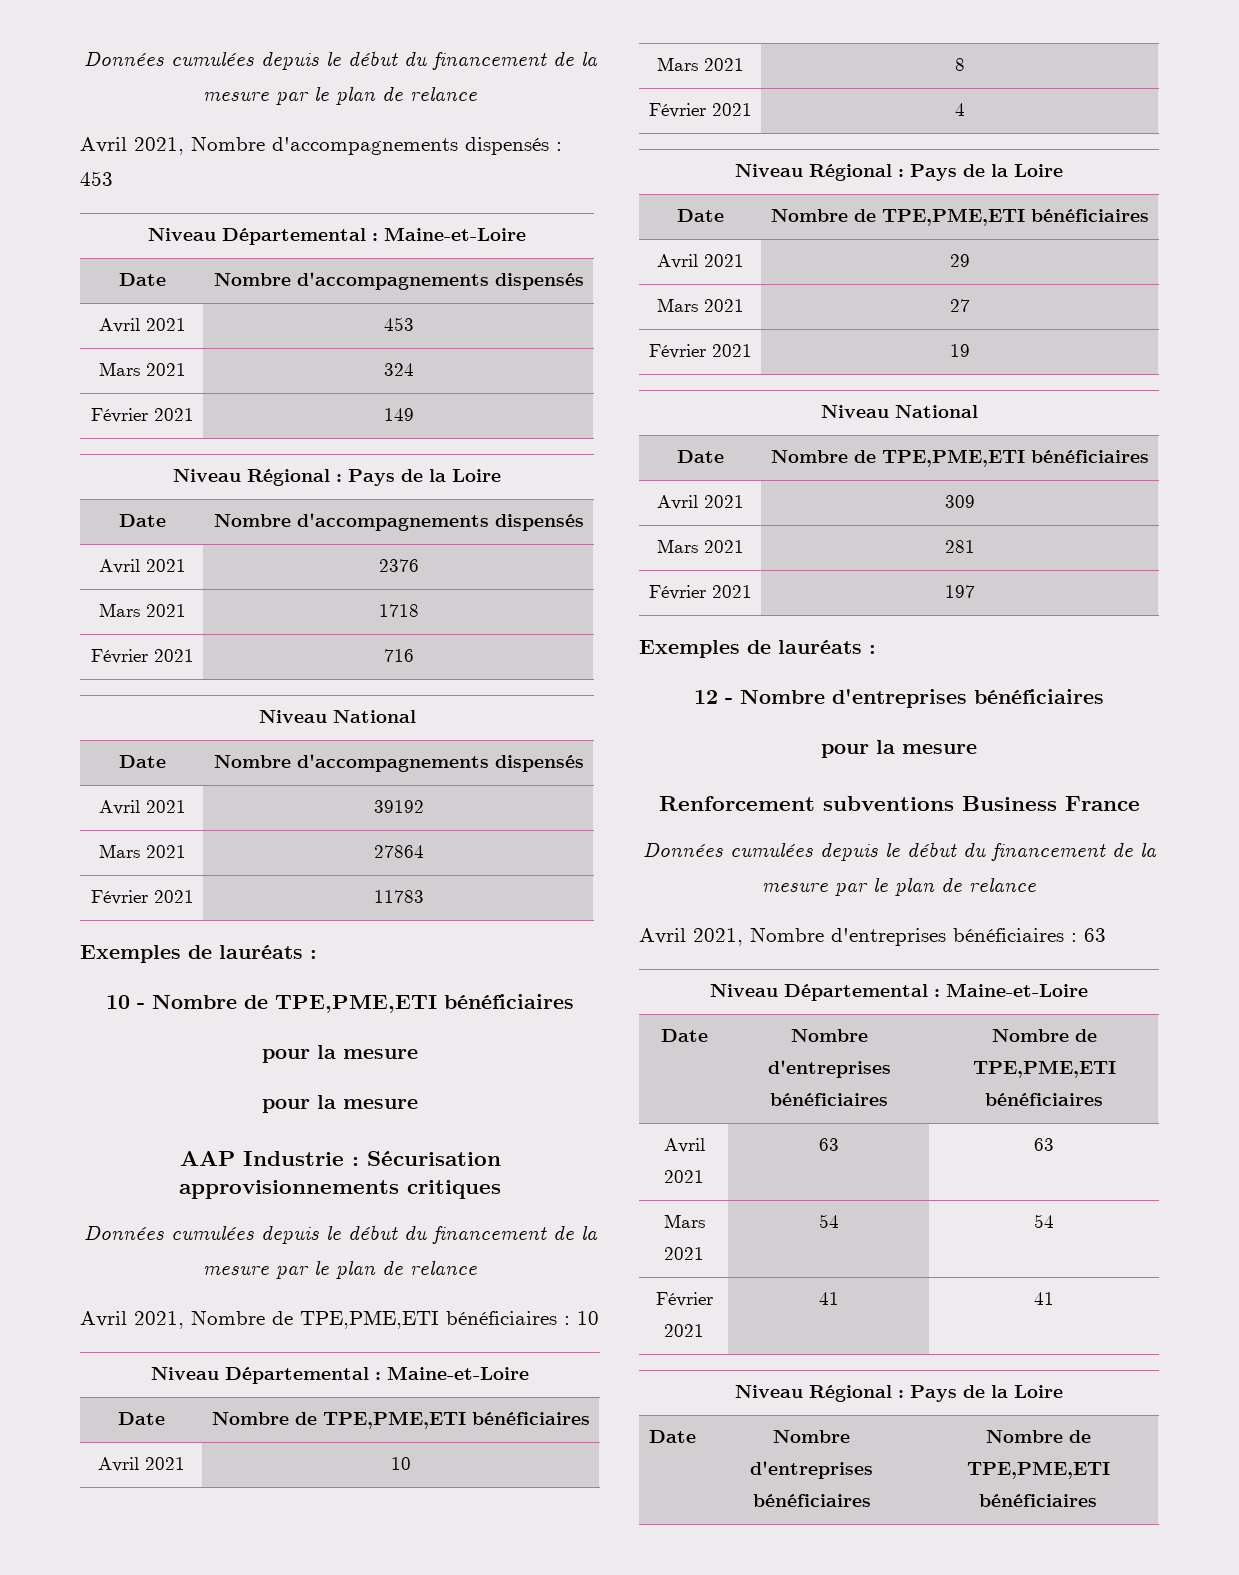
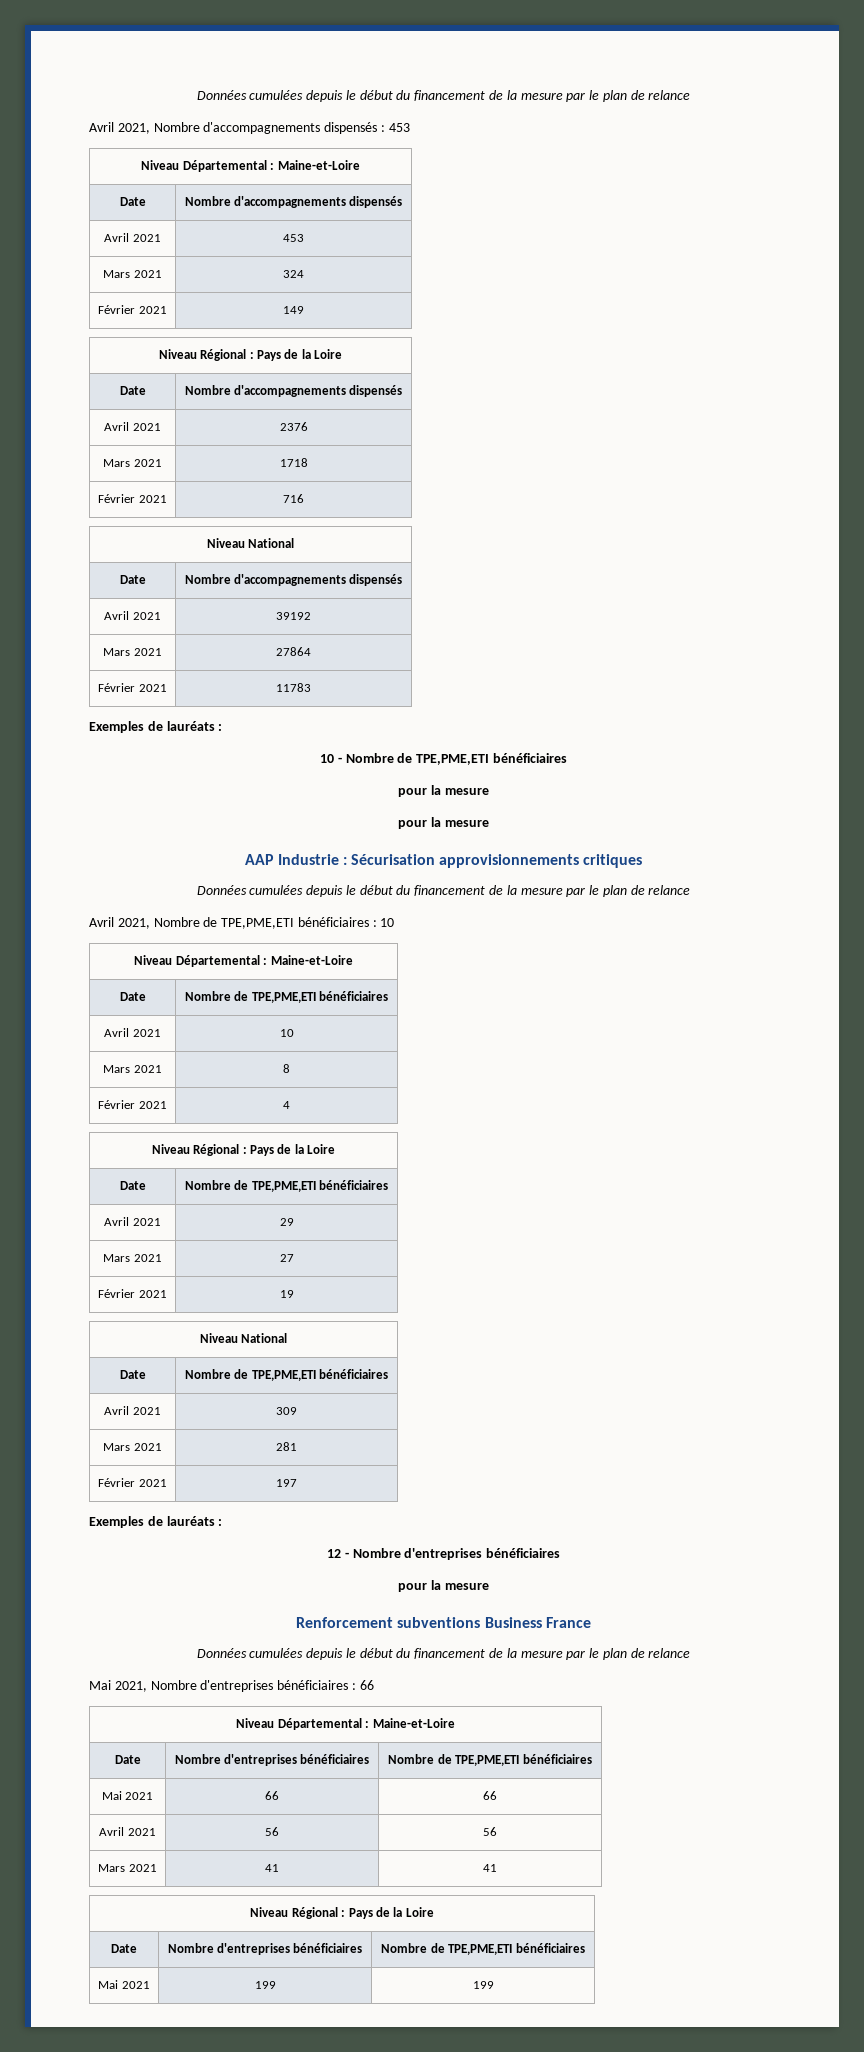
[639,928,686,944] Avril -> [89,1680,111,1690] Mai
[1084,928,1106,942] 63 -> [359,1680,374,1690] 66
[663,1138,705,1153] [664,1170,704,1183] [819,1138,839,1151] [1034,1138,1054,1151] [663,1214,705,1228] [664,1247,704,1260] [819,1214,839,1228] [1034,1214,1054,1228] [655,1292,713,1307] [664,1324,704,1337] // Avril 2021 | 63 | 63 // Mars 2021 | 54 | 54 // Février 2021 -> [101,1791,154,1800] [265,1791,279,1800] [483,1791,497,1800] [99,1827,156,1836] [265,1827,279,1836] [483,1827,497,1836] [98,1864,157,1872] // Mai 2021 | 66 | 66 // Avril 2021 | 56 | 56 // Mars 2021
(1097, 1500) none -> [98,1980,150,1989] [254,1981,276,1989] [472,1981,494,1989] // Mai 2021 | 199 | 199

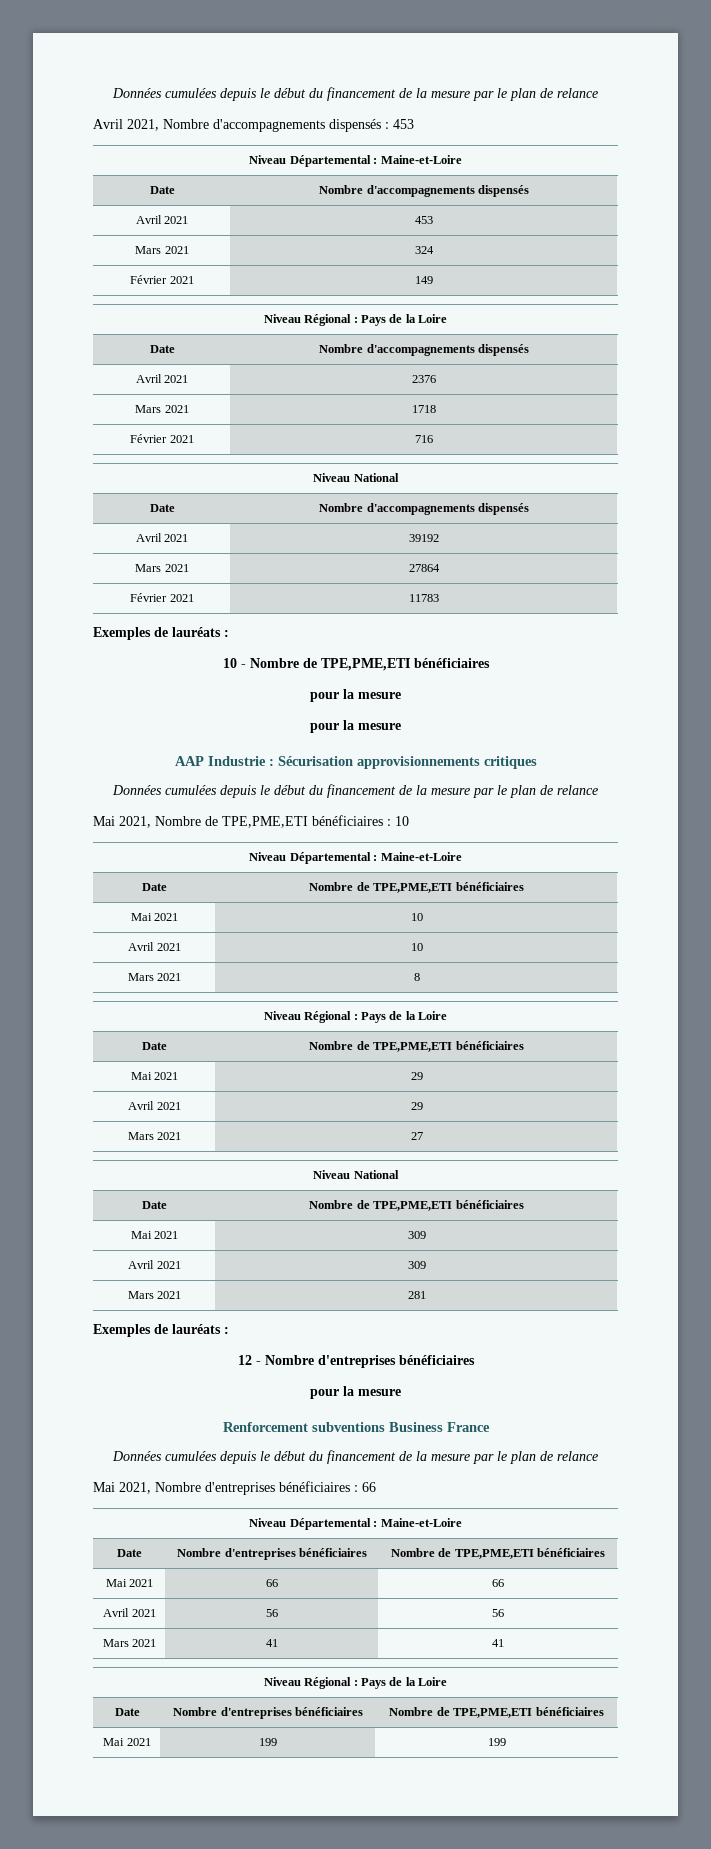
[89,917,114,927] Avril -> [93,816,115,826] Mai
(389, 996) none -> [130,913,179,921] [410,913,423,921] // Mai 2021 | 10
[98,1100,167,1109] [283,1101,290,1109] // Février 2021 | 4 -> (420, 977) none
(389, 1185) none -> [130,1072,179,1080] [410,1072,423,1080] // Mai 2021 | 29
[98,1289,167,1298] [279,1290,294,1298] // Février 2021 | 19 -> (423, 1136) none
(389, 1374) none -> [130,1231,179,1239] [407,1231,426,1239] // Mai 2021 | 309
[98,1478,167,1487] [276,1479,297,1487] // Février 2021 | 197 -> (426, 1295) none

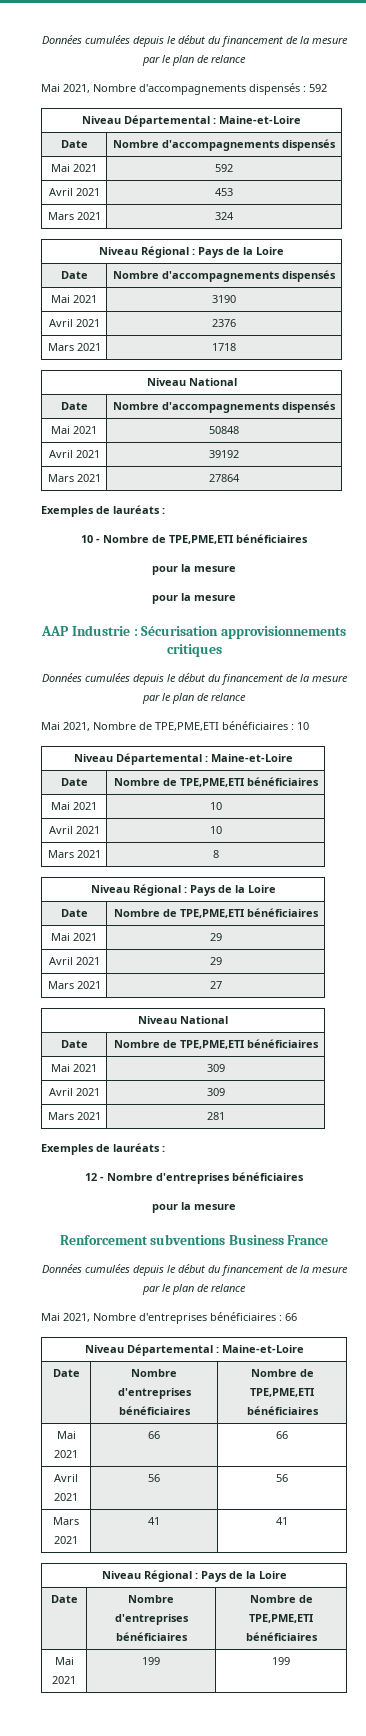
[93,119,123,129] Avril -> [41,84,60,92] Mai
[393,119,414,129] 453 -> [309,84,327,92] 592
(529, 191) none -> [51,164,97,172] [215,164,233,172] // Mai 2021 | 592
[130,275,194,284] [415,276,433,284] // Février 2021 | 149 -> (234, 216) none
(529, 350) none -> [51,295,97,303] [212,295,236,303] // Mai 2021 | 3190
[130,434,194,443] [415,435,433,443] // Février 2021 | 716 -> (236, 347) none
(529, 509) none -> [51,426,97,434] [209,426,239,434] // Mai 2021 | 50848
[130,593,194,602] [409,594,439,602] // Février 2021 | 11783 -> (240, 478) none

